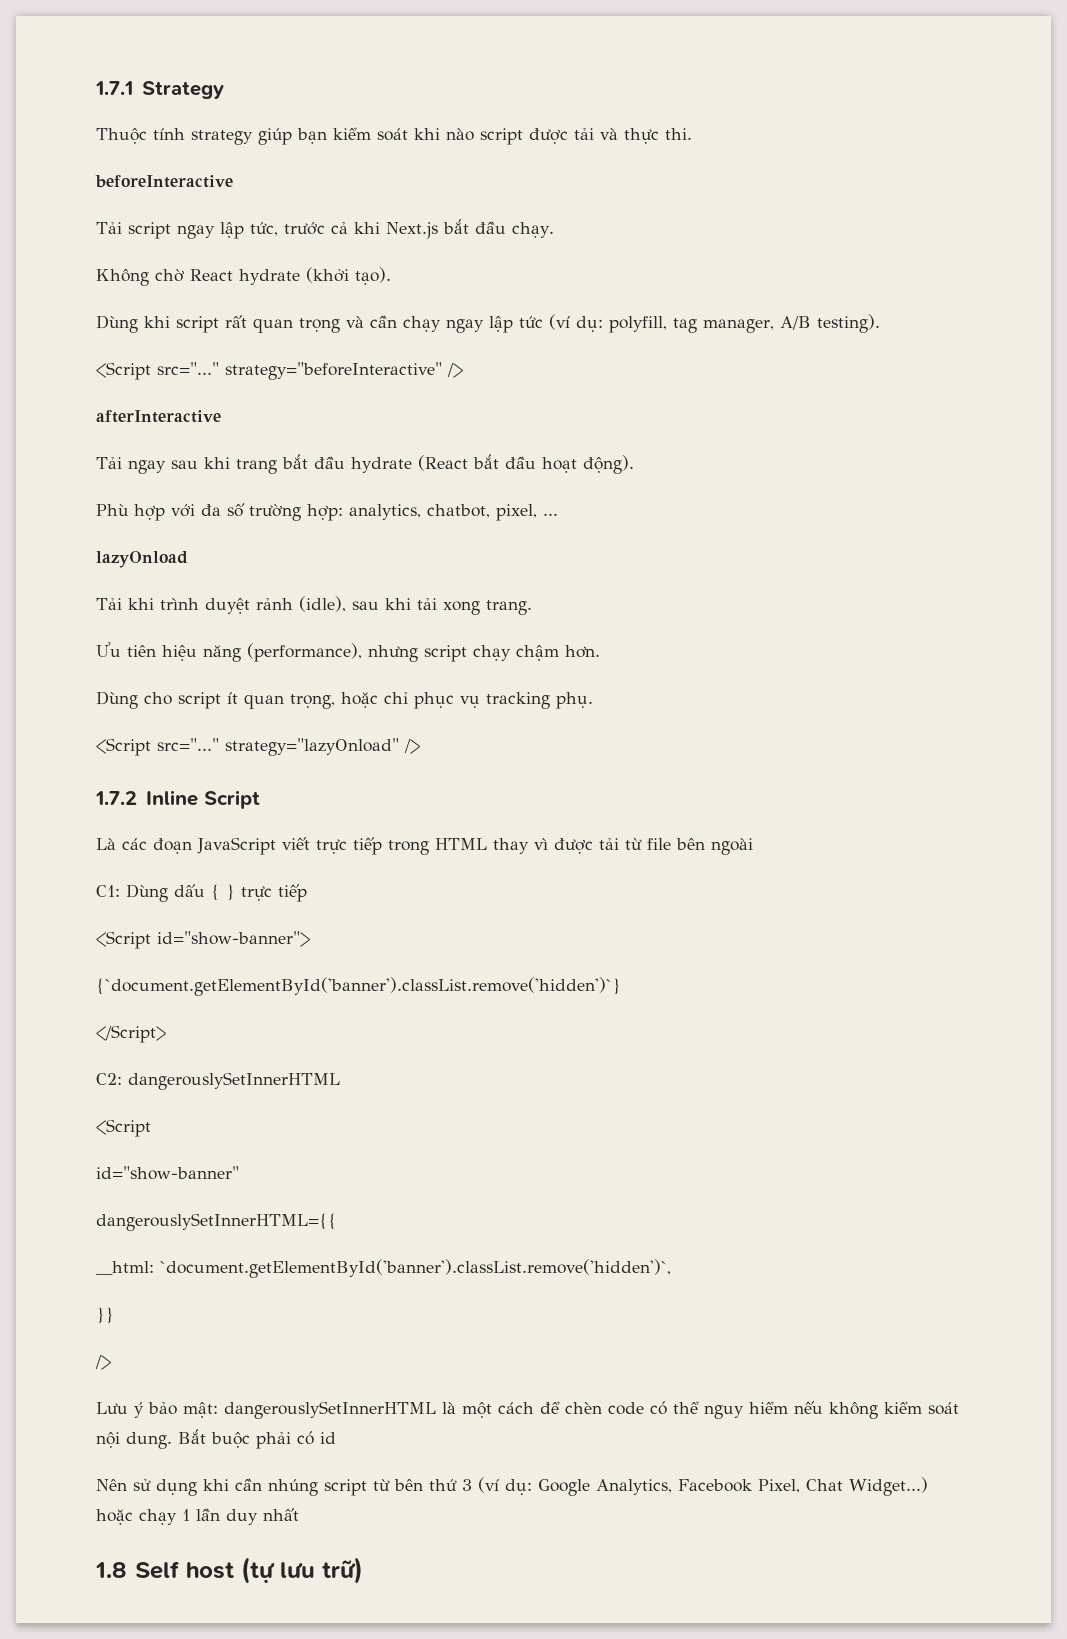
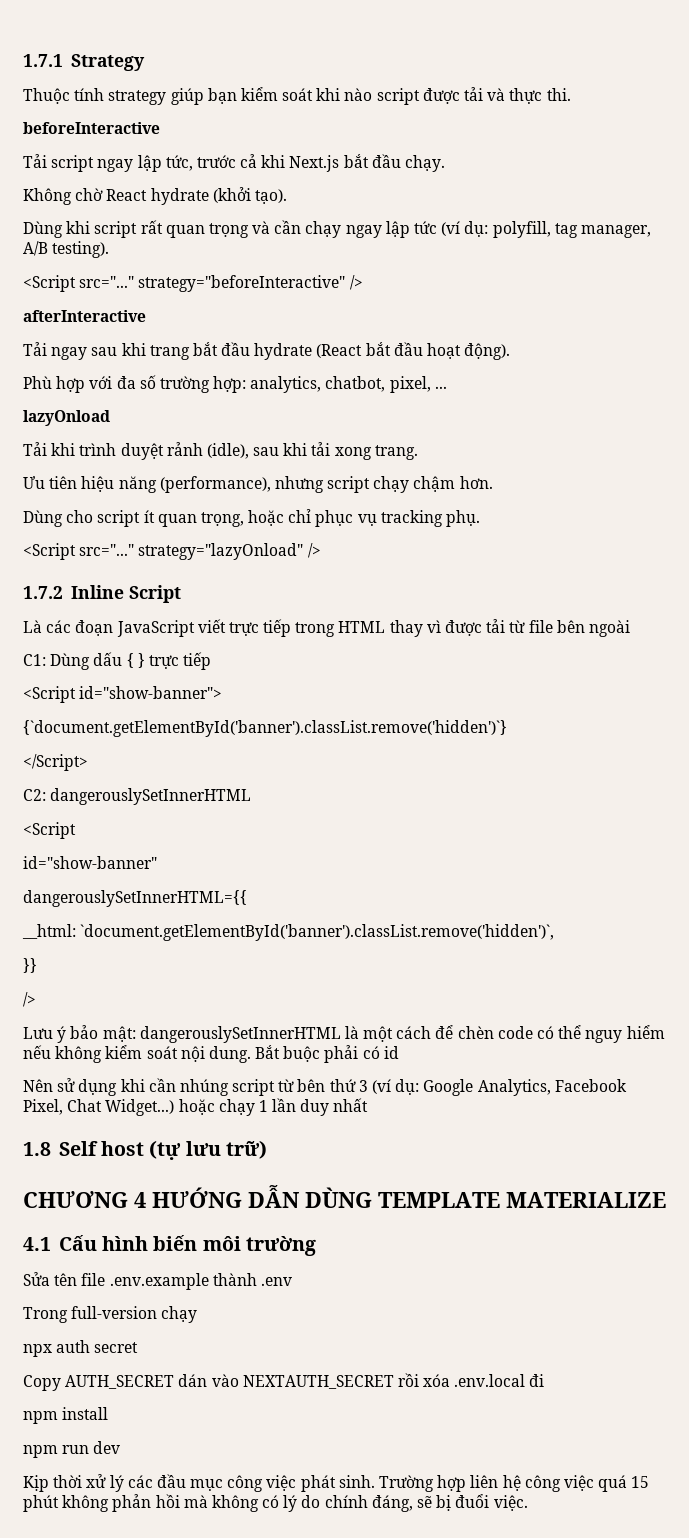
(363, 1570) none -> [23,1185,666,1208] [23,1235,316,1256] [23,1272,292,1290] [23,1306,198,1323] [23,1340,139,1357] [23,1373,545,1391] [23,1407,109,1424] [23,1441,121,1458] [23,1474,650,1492] [23,1494,528,1512] // CHƯƠNG 4 HƯỚNG DẪN DÙNG TEMPLATE MATERIALIZE // 4.1 Cấu hình biến môi trường // Sửa tên file .env.example thành .env // Trong full-version chạy // npx auth secret // Copy AUTH_SECRET dán vào NEXTAUTH_SECRET rồi xóa .env.local đi // npm install // npm run dev // Kịp thời xử lý các đầu mục công việc phát sinh. Trường hợp liên hệ công việc quá 15 phút không phản hồi mà không có lý do chính đáng, sẽ bị đuổi việc.

